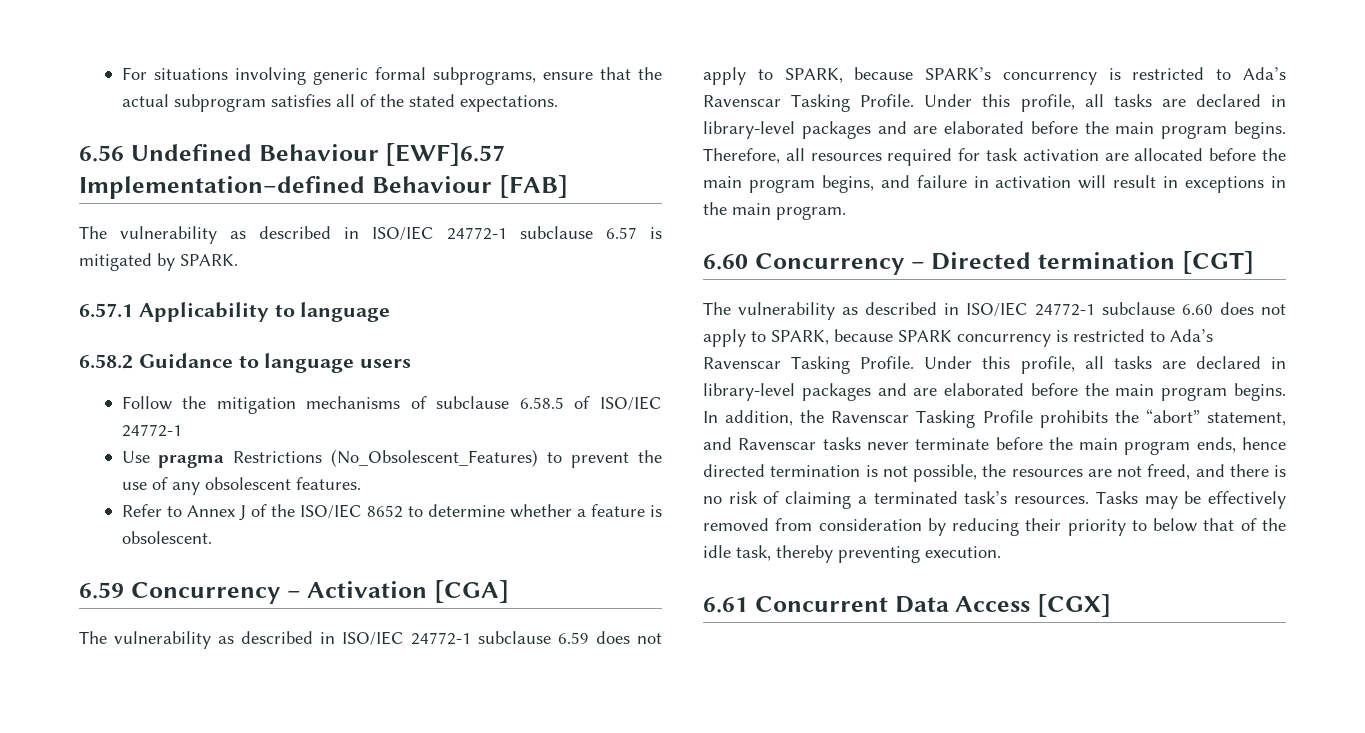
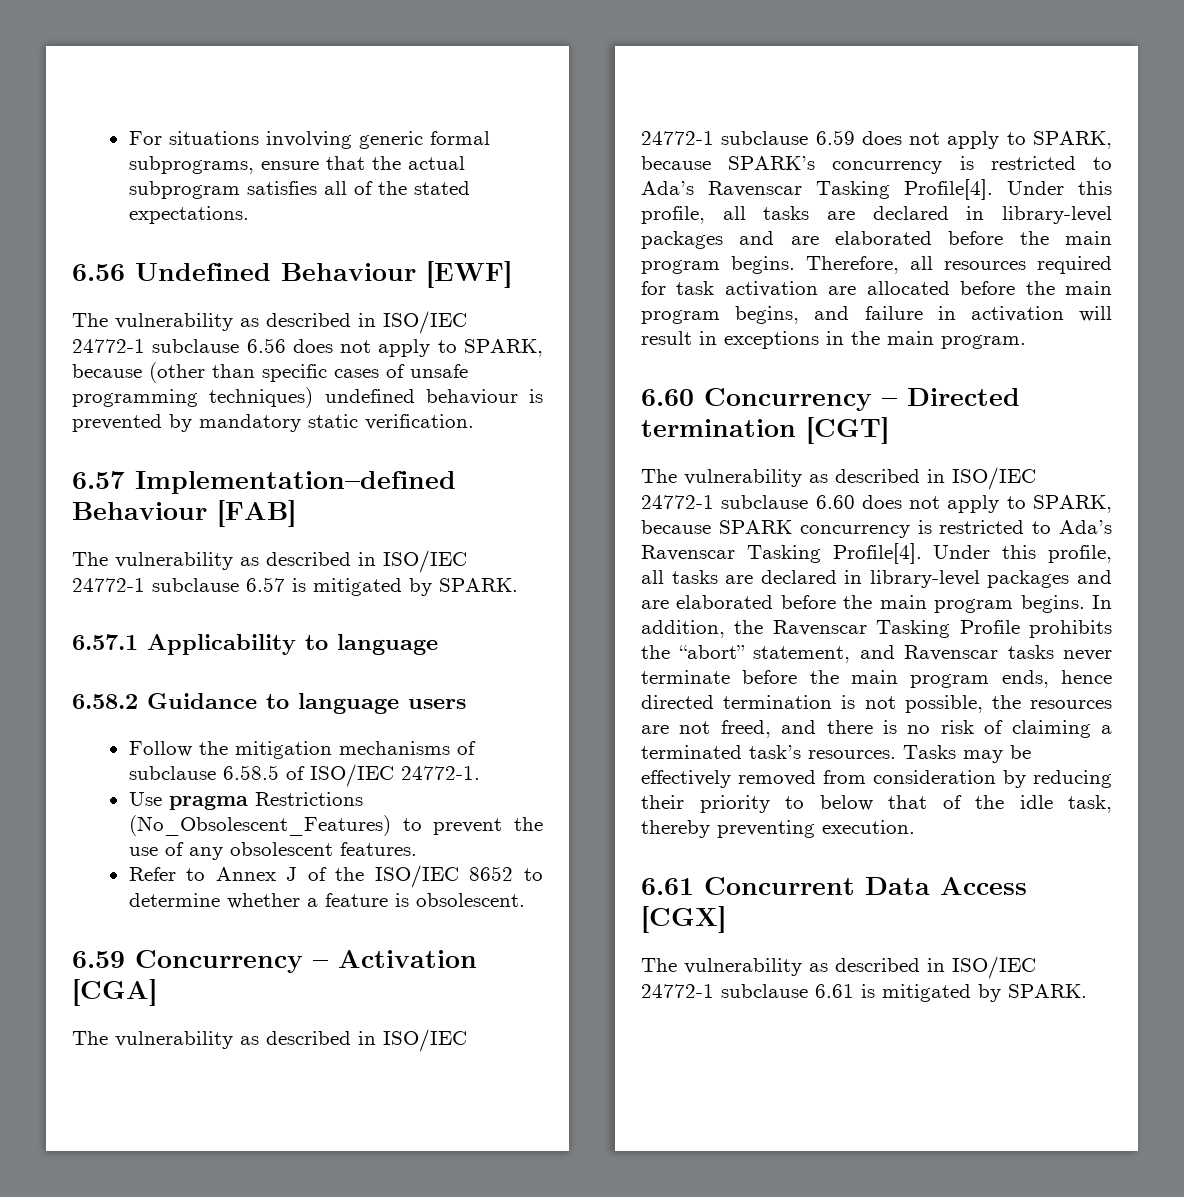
[385,143,506,166] [EWF]6.57 -> [426,261,512,288] [72,311,467,334] [72,338,543,357] [72,362,468,383] [72,387,543,408] [72,414,474,432] [72,471,125,489] [EWF] // The vulnerability as described in ISO/IEC 24772-1 subclause 6.56 does not apply to SPARK, because (other than specific cases of unsafe programming techniques) undefined behaviour is prevented by mandatory static verification. // 6.57
[121,424,182,437] 24772-1 -> [400,766,480,780] 24772-1.
[860,94,915,107] Profile. -> [904,179,993,200] Profile[4].
[860,356,915,369] Profile. -> [832,543,922,564] Profile[4].
(1111, 605) none -> [641,956,1036,979] [641,984,1087,1002] // The vulnerability as described in ISO/IEC 24772-1 subclause 6.61 is mitigated by SPARK.

